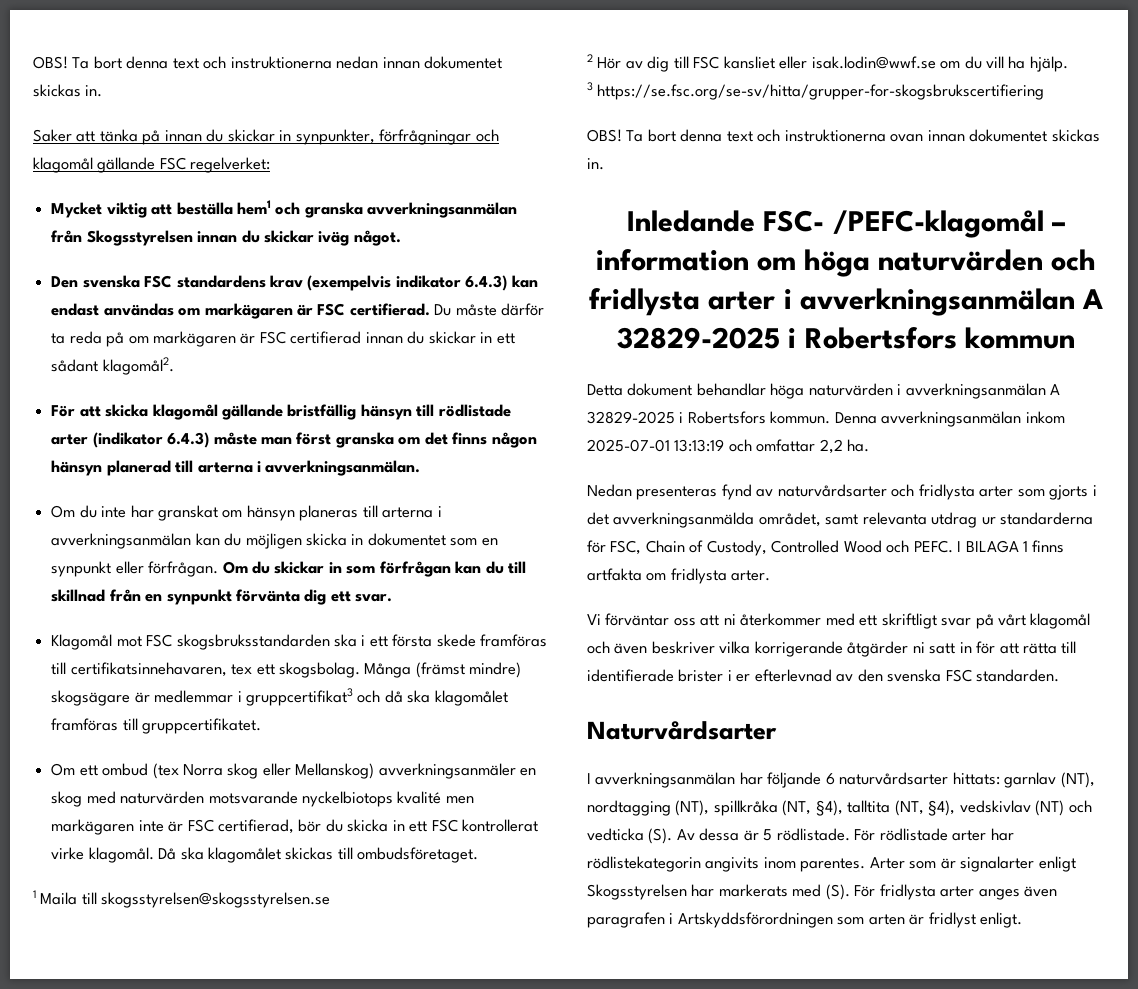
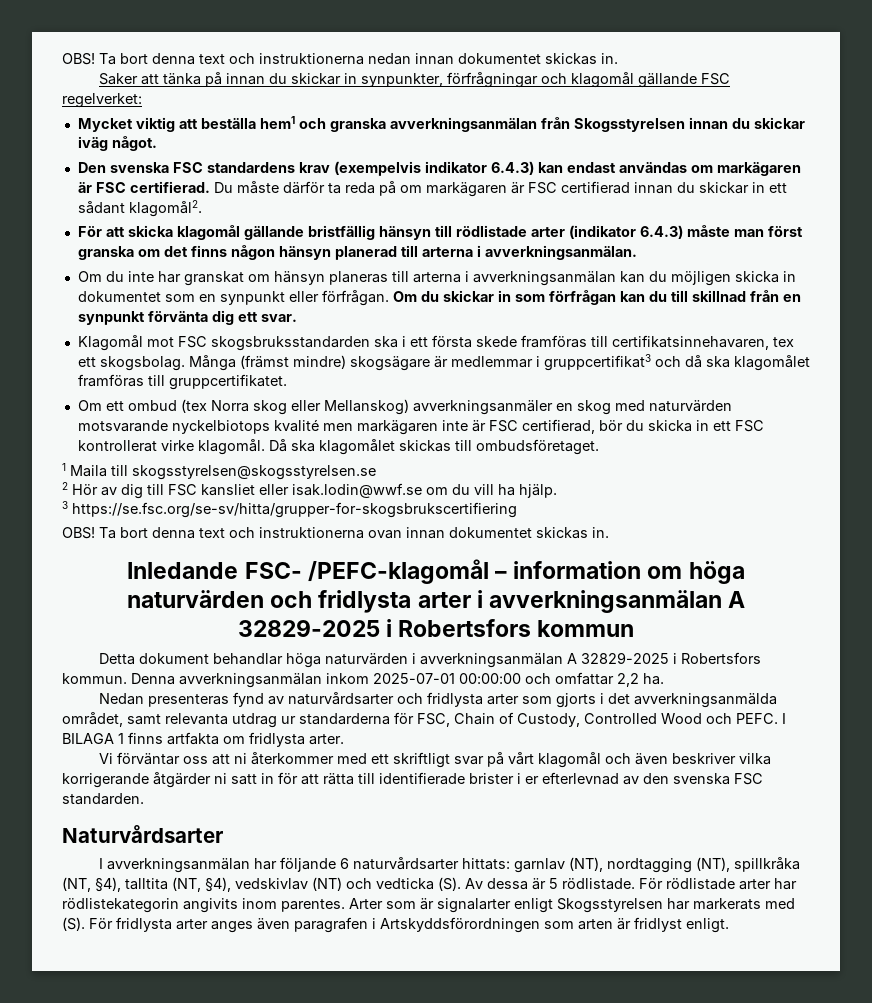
[674,439,725,452] 13:13:19 -> [459,673,521,684] 00:00:00

